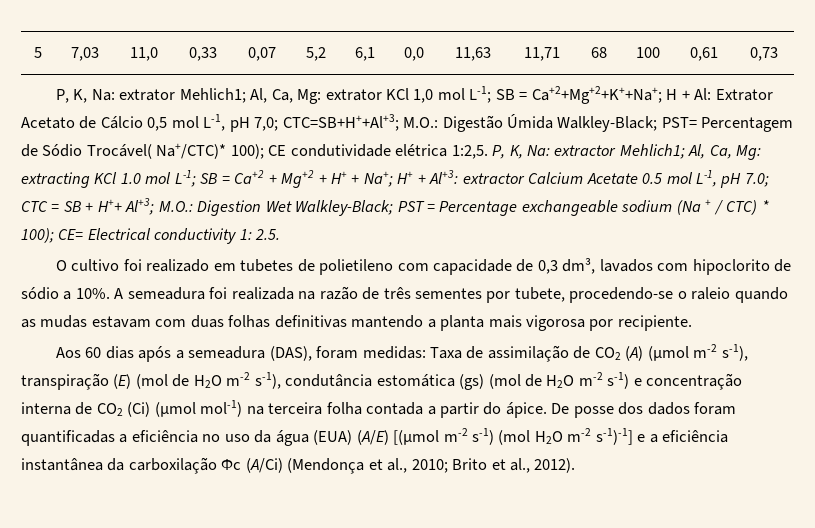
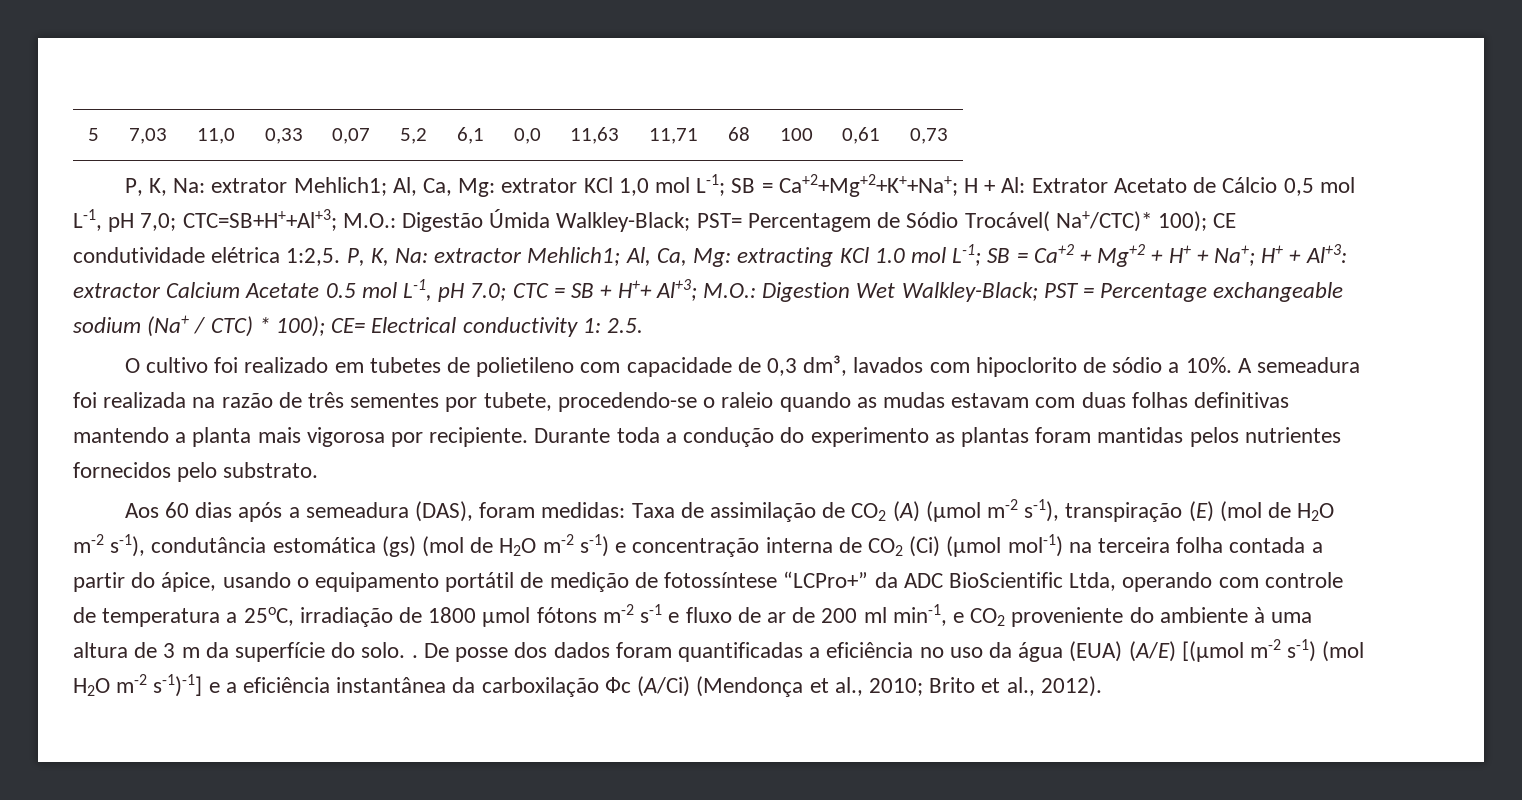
[676,199,712,215] (Na + -> [147,315,190,337] (Na+
(692, 323) none -> [534,427,1341,447] [73,462,319,482] Durante toda a condução do experimento as plantas foram mantidas pelos nutrientes fornecidos pelo substrato.
[505,402,547,418] ápice. -> [161,571,1343,592] [73,604,1313,627] [73,642,418,662] ápice, usando o equipamento portátil de medição de fotossíntese “LCPro+” da ADC BioScientific Ltda, operando com controle de temperatura a 25oC, irradiação de 1800 µmol fótons m-2 s-1 e fluxo de ar de 200 ml min-1, e CO2 proveniente do ambiente à uma altura de 3 m da superfície do solo. .

